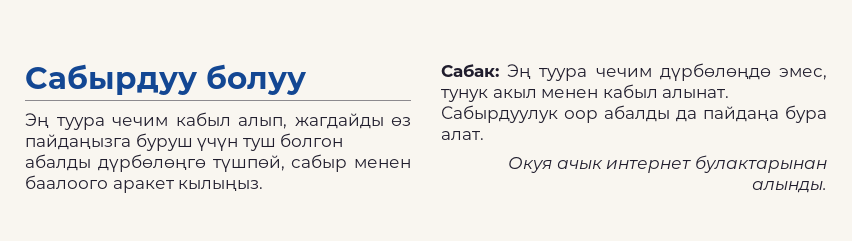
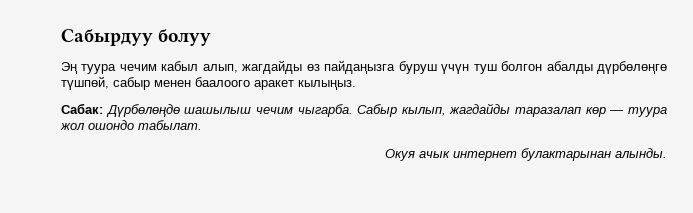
[507,63,827,81] [441,84,730,102] [441,105,827,123] [441,131,484,140] Эң туура чечим дүрбөлөңдө эмес, тунук акыл менен кабыл алынат. Сабырдуулук оор абалды да пайдаңа бура алат. -> [105,103,667,117] [60,120,202,130] Дүрбөлөңдө шашылыш чечим чыгарба. Сабыр кылып, жагдайды таразалап көр — туура жол ошондо табылат.

